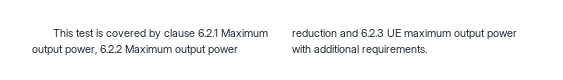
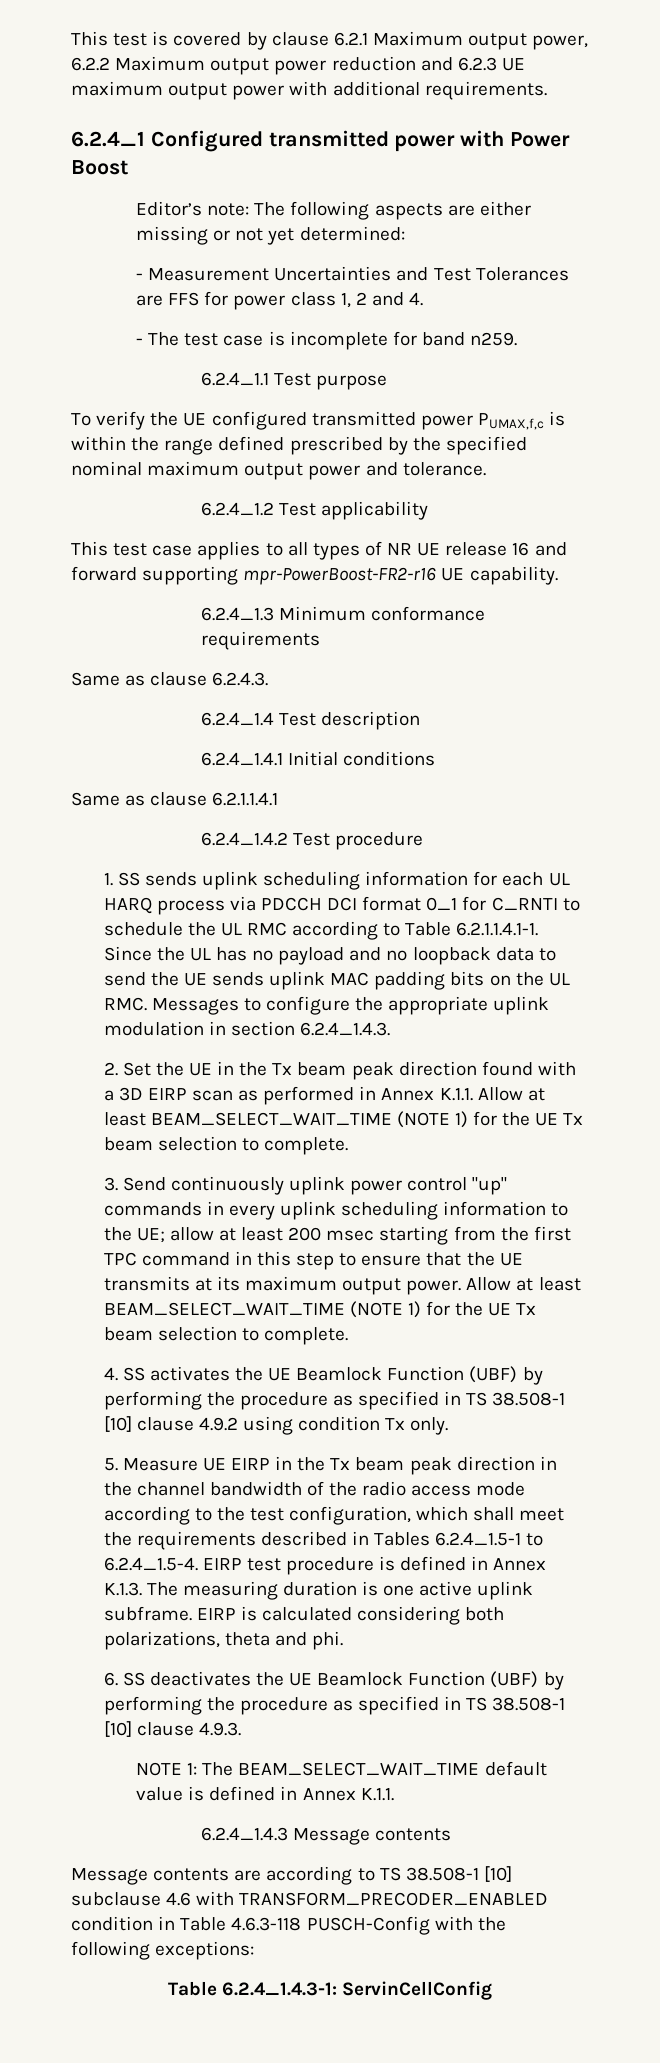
(427, 50) none -> [71,130,571,152] [71,160,128,175] [136,201,531,220] [136,226,405,245] [136,266,569,281] [136,291,424,310] [136,331,518,350] [201,372,388,390] [71,411,566,430] [71,436,527,455] [71,461,486,480] [201,501,429,520] [71,541,567,560] [71,566,558,585] [201,606,486,621] [201,631,321,650] [71,672,269,686] [201,711,421,730] [201,751,436,766] [71,792,279,806] [201,832,424,850] [103,871,570,890] [103,896,580,915] [103,921,539,940] [103,946,556,965] [103,971,570,990] [103,996,550,1015] [103,1021,390,1036] [103,1061,576,1080] [103,1086,545,1105] [103,1111,584,1128] [103,1136,348,1155] [103,1176,508,1195] [103,1201,569,1220] [103,1226,571,1245] [103,1251,523,1270] [103,1276,581,1295] [103,1301,537,1318] [103,1326,348,1345] [103,1366,543,1385] [103,1391,566,1410] [103,1416,449,1435] [103,1456,557,1475] [103,1481,526,1496] [103,1506,565,1525] [103,1531,544,1550] [103,1556,547,1575] [103,1581,534,1600] [103,1606,505,1625] [103,1631,343,1650] [103,1671,564,1690] [103,1696,566,1715] [103,1721,241,1737] [136,1761,547,1776] [136,1786,394,1801] [201,1827,452,1845] [71,1866,512,1885] [71,1891,549,1906] [71,1916,506,1935] [71,1941,255,1960] [167,1981,493,2000] // 6.2.4_1 Configured transmitted power with Power Boost // Editor’s note: The following aspects are either missing or not yet determined: // - Measurement Uncertainties and Test Tolerances are FFS for power class 1, 2 and 4. // - The test case is incomplete for band n259. // 6.2.4_1.1 Test purpose // To verify the UE configured transmitted power PUMAX,f,c is within the range defined prescribed by the specified nominal maximum output power and tolerance. // 6.2.4_1.2 Test applicability // This test case applies to all types of NR UE release 16 and forward supporting mpr-PowerBoost-FR2-r16 UE capability. // 6.2.4_1.3 Minimum conformance requirements // Same as clause 6.2.4.3. // 6.2.4_1.4 Test description // 6.2.4_1.4.1 Initial conditions // Same as clause 6.2.1.1.4.1 // 6.2.4_1.4.2 Test procedure // 1. SS sends uplink scheduling information for each UL HARQ process via PDCCH DCI format 0_1 for C_RNTI to schedule the UL RMC according to Table 6.2.1.1.4.1-1. Since the UL has no payload and no loopback data to send the UE sends uplink MAC padding bits on the UL RMC. Messages to configure the appropriate uplink modulation in section 6.2.4_1.4.3. // 2. Set the UE in the Tx beam peak direction found with a 3D EIRP scan as performed in Annex K.1.1. Allow at least BEAM_SELECT_WAIT_TIME (NOTE 1) for the UE Tx beam selection to complete. // 3. Send continuously uplink power control "up" commands in every uplink scheduling information to the UE; allow at least 200 msec starting from the first TPC command in this step to ensure that the UE transmits at its maximum output power. Allow at least BEAM_SELECT_WAIT_TIME (NOTE 1) for the UE Tx beam selection to complete. // 4. SS activates the UE Beamlock Function (UBF) by performing the procedure as specified in TS 38.508-1 [10] clause 4.9.2 using condition Tx only. // 5. Measure UE EIRP in the Tx beam peak direction in the channel bandwidth of the radio access mode according to the test configuration, which shall meet the requirements described in Tables 6.2.4_1.5-1 to 6.2.4_1.5-4. EIRP test procedure is defined in Annex K.1.3. The measuring duration is one active uplink subframe. EIRP is calculated considering both polarizations, theta and phi. // 6. SS deactivates the UE Beamlock Function (UBF) by performing the procedure as specified in TS 38.508-1 [10] clause 4.9.3. // NOTE 1: The BEAM_SELECT_WAIT_TIME default value is defined in Annex K.1.1. // 6.2.4_1.4.3 Message contents // Message contents are according to TS 38.508-1 [10] subclause 4.6 with TRANSFORM_PRECODER_ENABLED condition in Table 4.6.3-118 PUSCH-Config with the following exceptions: // Table 6.2.4_1.4.3-1: ServinCellConfig

